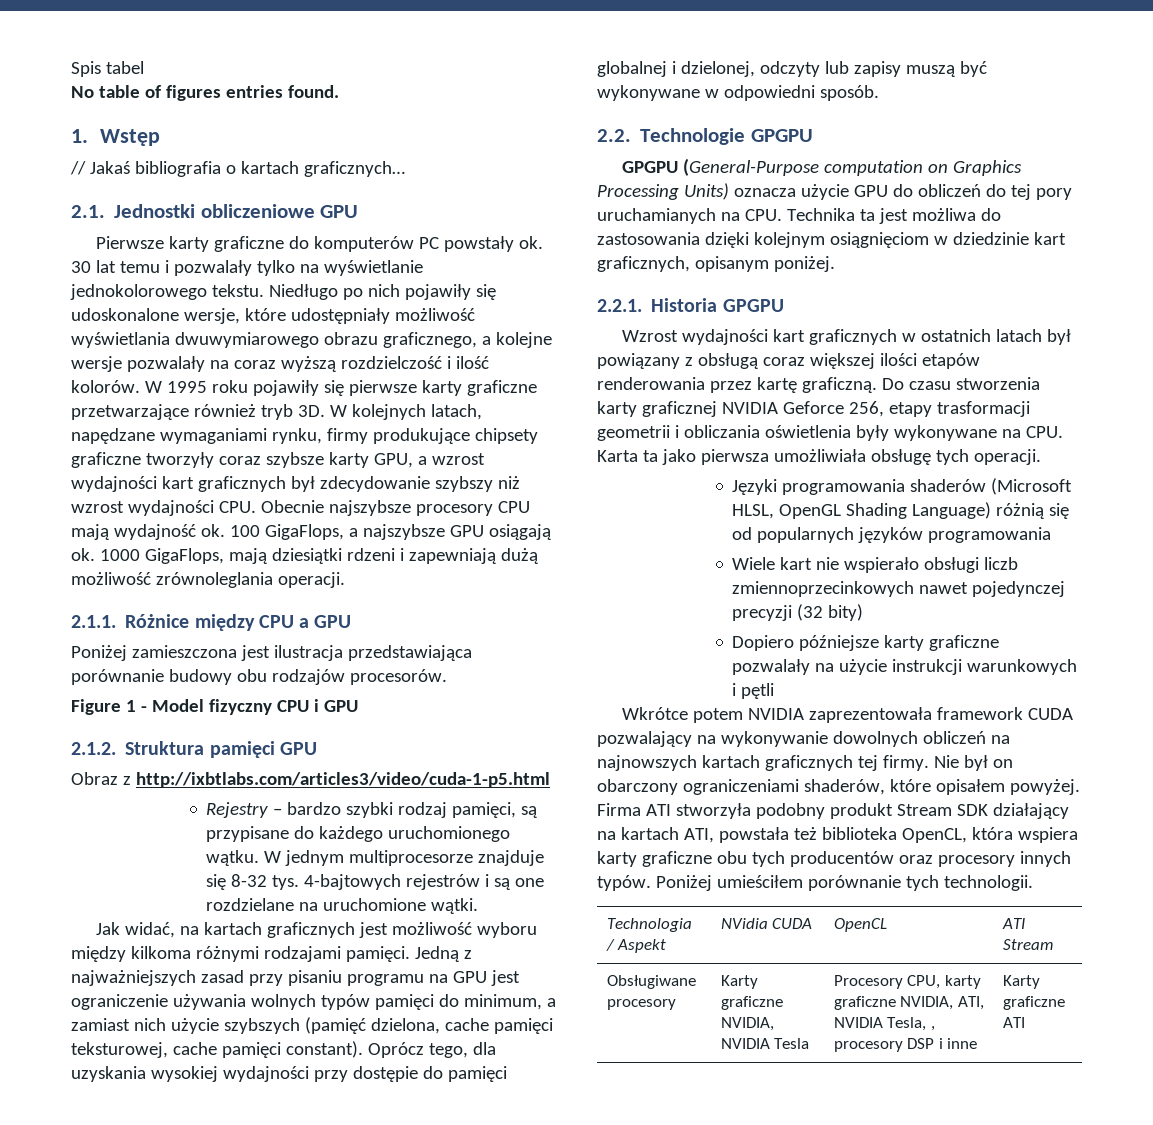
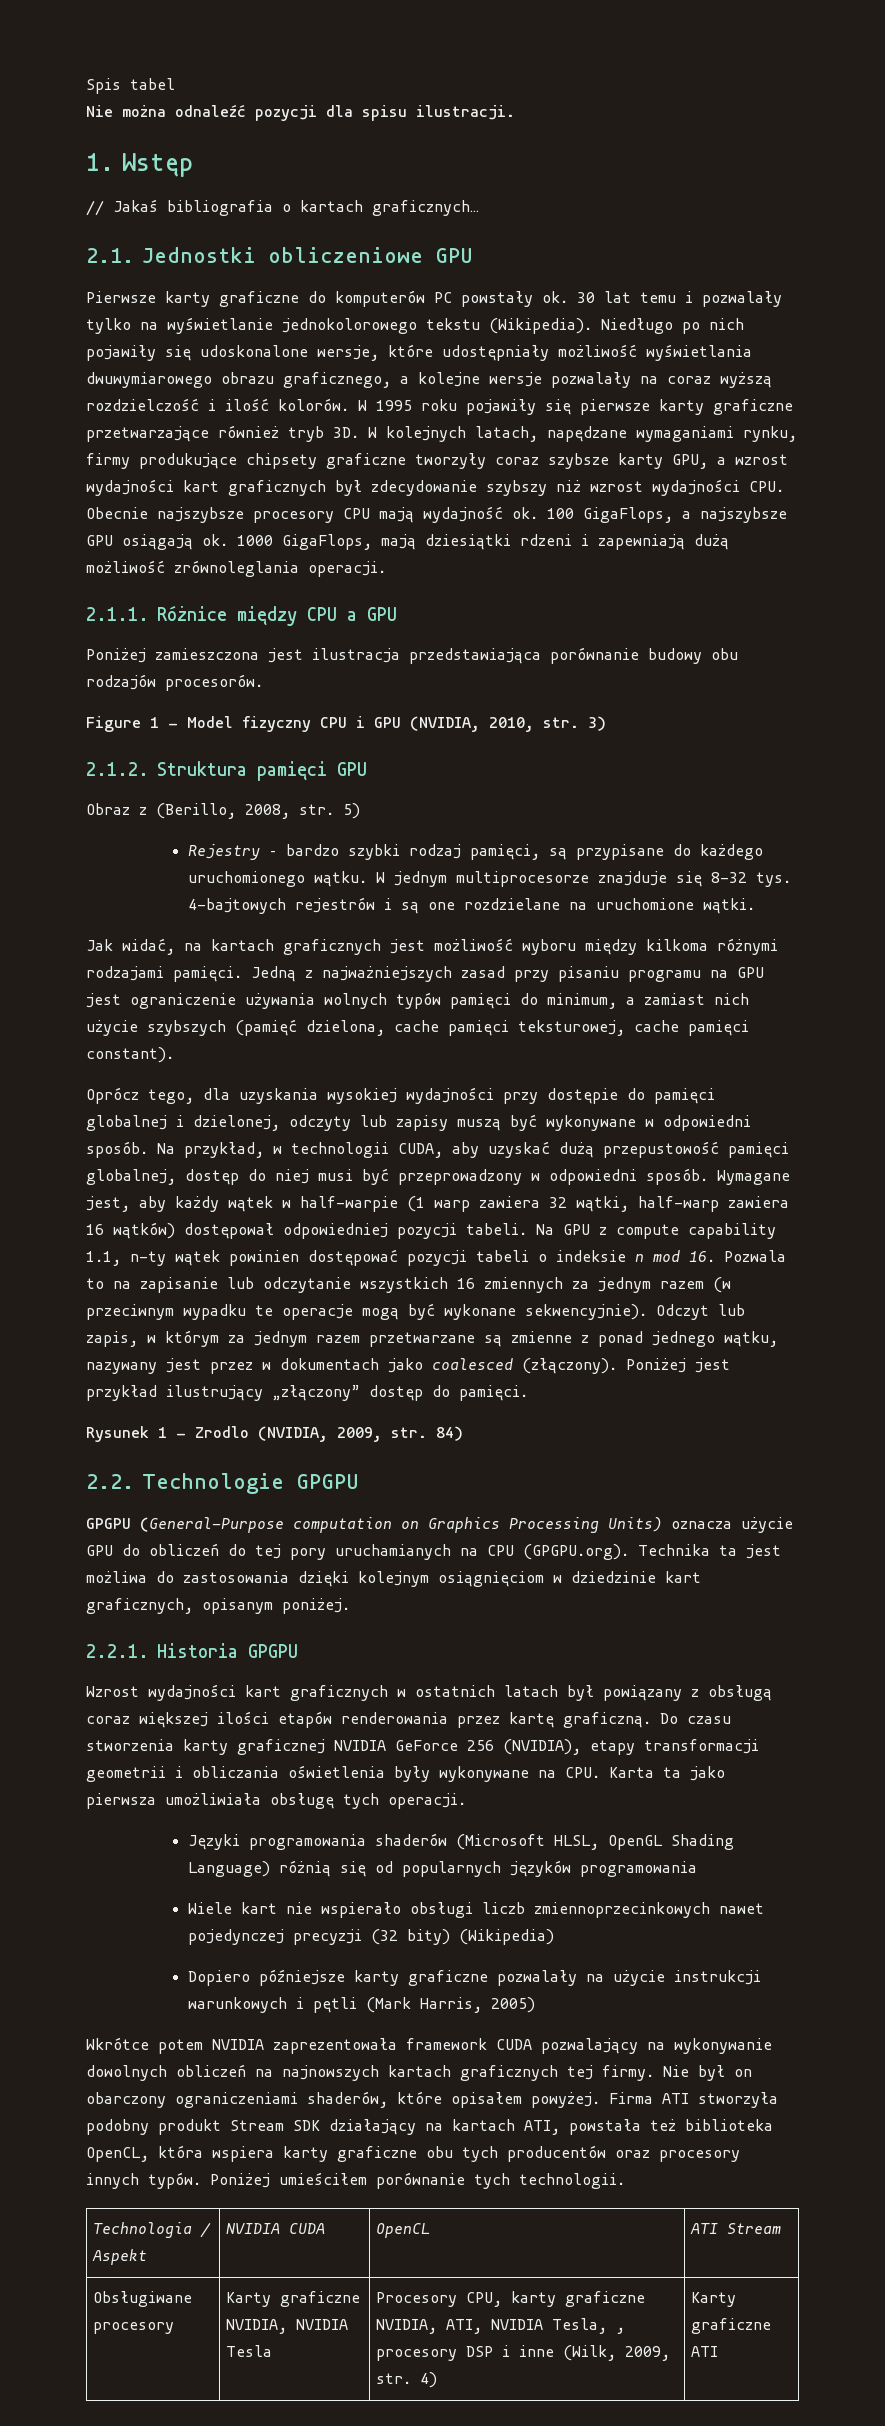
[71,85,339,101] No table of figures entries found. -> [86,104,515,121] Nie można odnaleźć pozycji dla spisu ilustracji.
[211,284,264,297] tekstu. -> [426,318,592,334] tekstu (Wikipedia).
(358, 706) none -> [410,716,606,732] (NVIDIA, 2010, str. 3)
[135,772,550,788] http://ixbtlabs.com/articles3/video/cuda-1-p5.html -> [156,803,360,819] (Berillo, 2008, str. 5)
(363, 1049) none -> (174, 1055) //
(879, 93) none -> [157,1141,789,1158] [86,1168,790,1185] [86,1196,789,1212] [86,1222,776,1239] [86,1249,786,1266] [86,1277,731,1293] [86,1303,745,1320] [86,1330,778,1347] [86,1358,730,1374] [86,1385,528,1401] [86,1426,463,1442] Na przykład, w technologii CUDA, aby uzyskać dużą przepustowość pamięci globalnej, dostęp do niej musi być przeprowadzony w odpowiedni sposób. Wymagane jest, aby każdy wątek w half-warpie (1 warp zawiera 32 wątki, half-warp zawiera 16 wątków) dostępował odpowiedniej pozycji tabeli. Na GPU z compute capability 1.1, n-ty wątek powinien dostępować pozycji tabeli o indeksie n mod 16. Pozwala to na zapisanie lub odczytanie wszystkich 16 zmiennych za jednym razem (w przeciwnym wypadku te operacje mogą być wykonane sekwencyjnie). Odczyt lub zapis, w którym za jednym razem przetwarzane są zmienne z ponad jednego wątku, nazywany jest przez w dokumentach jako coalesced (złączony). Poniżej jest przykład ilustrujący „złączony” dostęp do pamięci. // Rysunek 1 - Zrodlo (NVIDIA, 2009, str. 84)
[744,209,782,221] CPU. -> [487,1544,629,1560] CPU (GPGPU.org).
[782,401,1030,417] Geforce 256, etapy trasformacji -> [395,1739,759,1755] GeForce 256 (NVIDIA), etapy transformacji
(864, 612) none -> [458,1929,554,1945] (Wikipedia)
(775, 691) none -> [365,1997,535,2013] (Mark Harris, 2005)
[720,918,768,929] NVidia -> [225,2223,280,2234] NVIDIA
(978, 1043) none -> [562,2345,670,2361] [375,2372,437,2388] (Wilk, 2009, str. 4)

